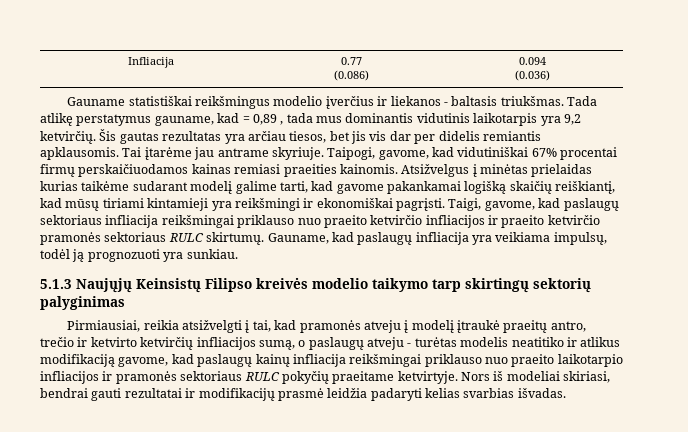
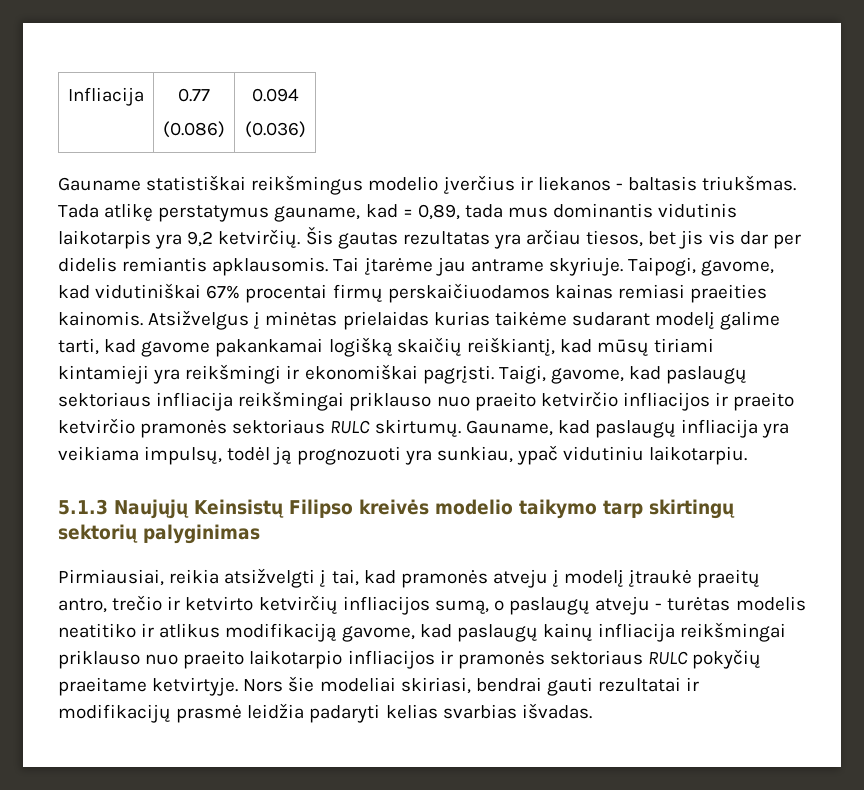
[252,114,284,125] 0,89 , -> [417,204,460,220] 0,89,
[186,249,238,259] sunkiau. -> [436,445,748,465] sunkiau, ypač vidutiniu laikotarpiu.
[493,371,504,381] iš -> [288,676,315,692] šie

